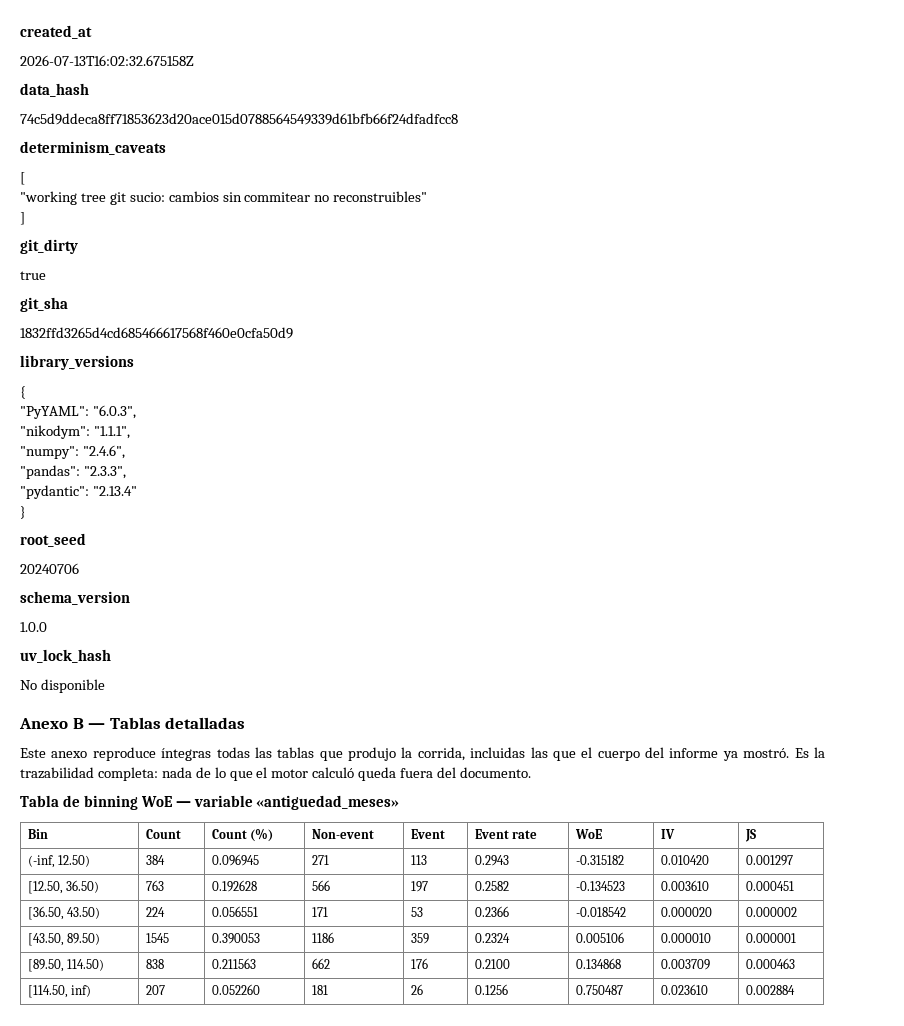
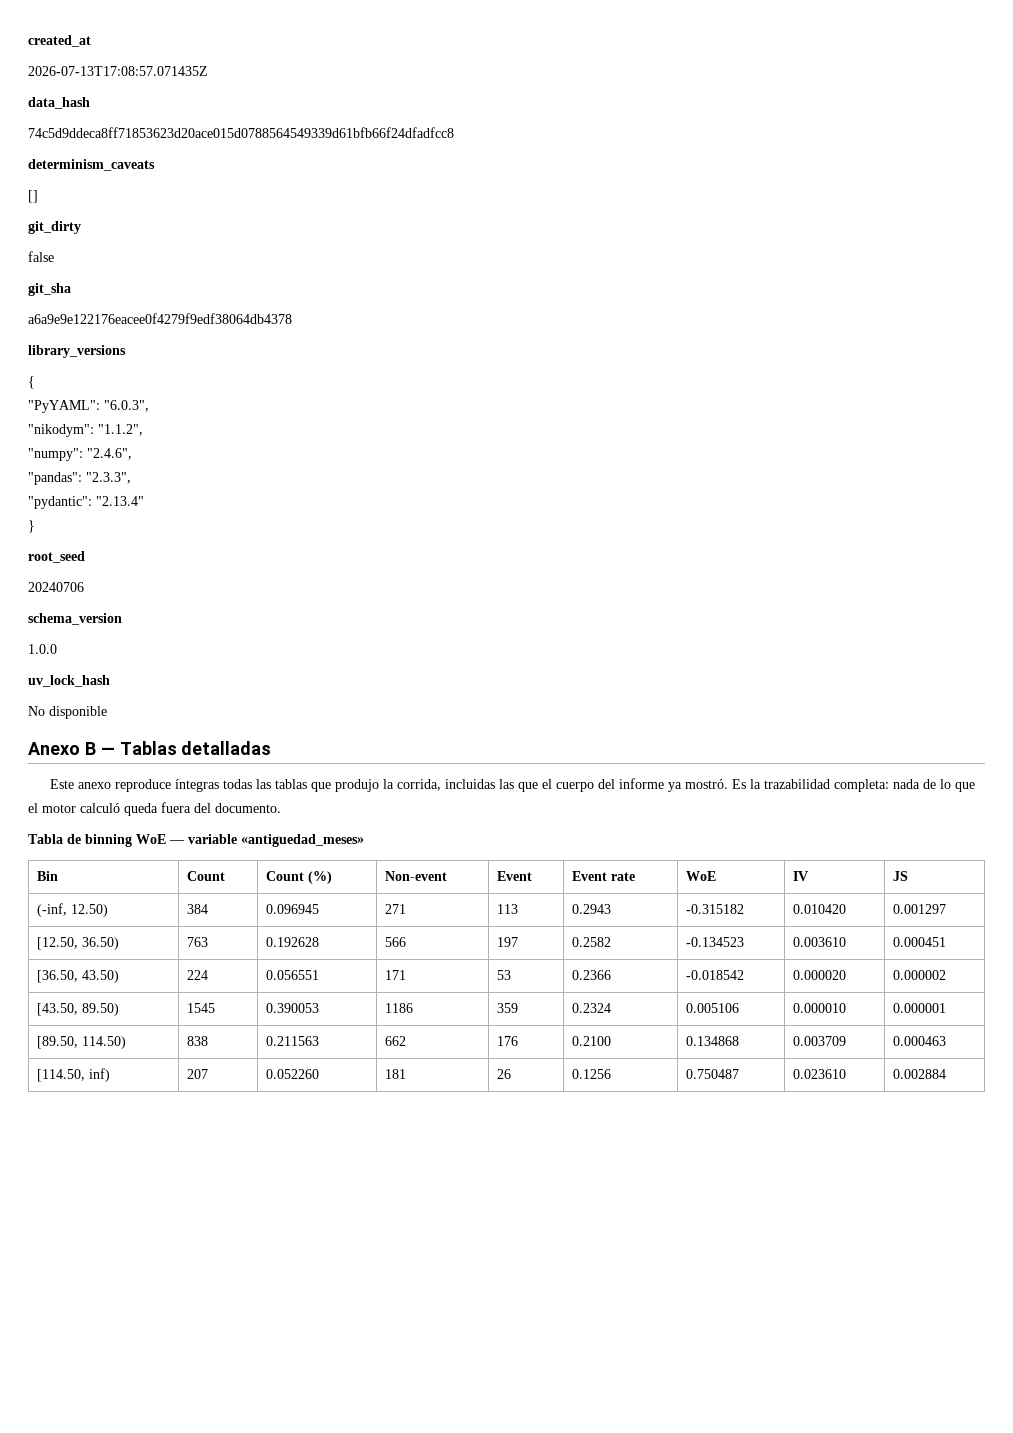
[20,55,194,66] 2026-07-13T16:02:32.675158Z -> [28,66,208,76] 2026-07-13T17:08:57.071435Z
[20,172,25,185] [20,191,428,205] [20,212,25,225] [ // "working tree git sucio: cambios sin commitear no reconstruibles" // ] -> [28,190,38,203] []
[20,271,46,280] true -> [28,251,54,262] false
[20,327,293,339] 1832ffd3265d4cd685466617568f460e0cfa50d9 -> [28,313,292,324] a6a9e9e122176eacee0f4279f9edf38064db4378
[93,426,130,439] "1.1.1", -> [98,424,143,436] "1.1.2",

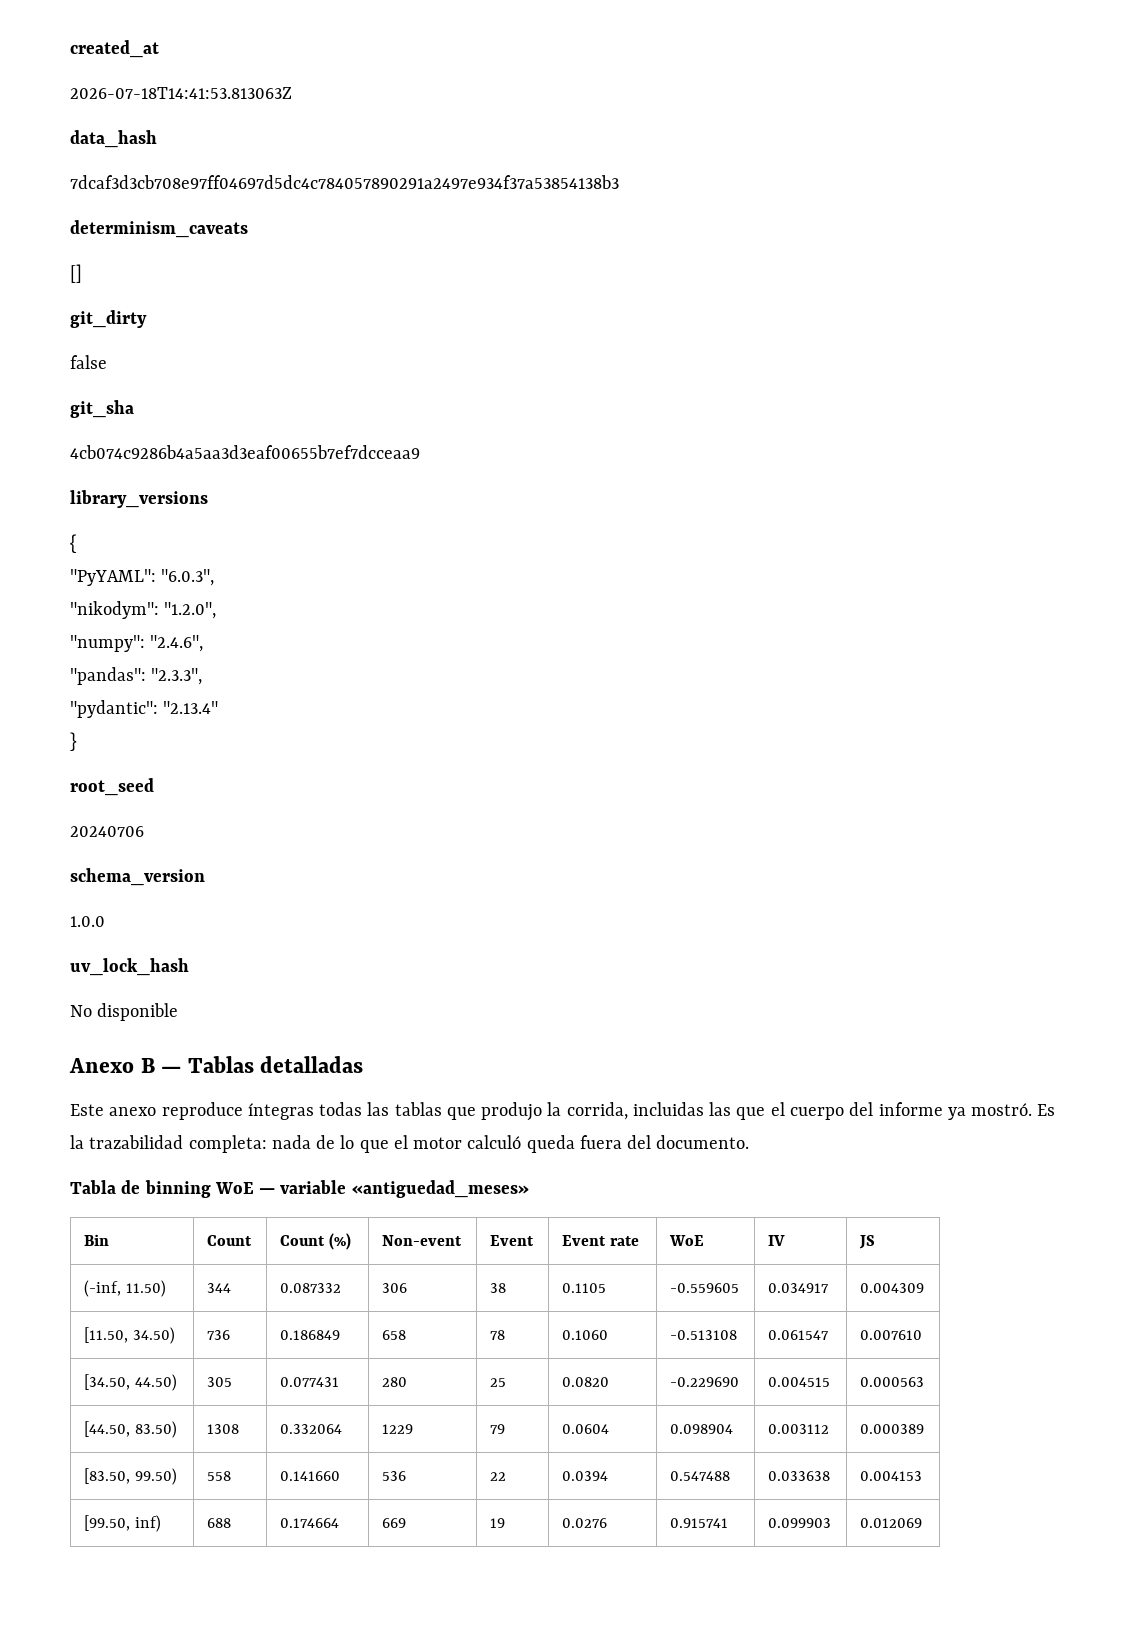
[28,66,208,76] 2026-07-13T17:08:57.071435Z -> [70,87,292,99] 2026-07-18T14:41:53.813063Z
[28,127,454,138] 74c5d9ddeca8ff71853623d20ace015d0788564549339d61bfb66f24dfadfcc8 -> [70,175,619,189] 7dcaf3d3cb708e97ff04697d5dc4c784057890291a2497e934f37a53854138b3
[28,313,292,324] a6a9e9e122176eacee0f4279f9edf38064db4378 -> [70,445,420,459] 4cb074c9286b4a5aa3d3eaf00655b7ef7dcceaa9
[98,424,143,436] "1.1.2", -> [164,602,217,619] "1.2.0",
[71,904,109,917] [187,904,209,914] [266,904,320,914] [385,904,407,914] [497,904,519,914] [572,904,612,914] [686,904,745,914] [793,904,847,914] [893,904,947,914] [37,937,120,950] [187,937,209,947] [266,937,320,947] [385,937,407,947] [497,937,519,947] [572,937,612,947] [686,937,745,947] [793,937,847,947] [893,937,947,947] [37,970,120,983] [187,970,209,980] [266,970,320,980] [385,970,407,980] [497,970,512,980] [572,970,612,980] [686,970,745,980] [793,970,847,980] [893,970,947,980] [37,1003,120,1016] [187,1003,216,1013] [266,1003,320,1013] [385,1003,414,1013] [497,1003,519,1013] [572,1003,612,1013] [686,1003,740,1013] [793,1003,847,1013] [893,1003,947,1013] [37,1036,127,1049] [187,1036,209,1046] [266,1036,320,1046] [385,1036,407,1046] [497,1036,519,1046] [572,1036,612,1046] [686,1036,740,1046] [793,1036,847,1046] [893,1036,947,1046] [37,1068,111,1082] [187,1069,209,1079] [266,1069,320,1079] [385,1069,407,1079] [497,1069,512,1079] [572,1069,612,1079] [686,1069,740,1079] [793,1069,847,1079] [893,1069,947,1079] 12.50) | 384 | 0.096945 | 271 | 113 | 0.2943 | -0.315182 | 0.010420 | 0.001297 // [12.50, 36.50) | 763 | 0.192628 | 566 | 197 | 0.2582 | -0.134523 | 0.003610 | 0.000451 // [36.50, 43.50) | 224 | 0.056551 | 171 | 53 | 0.2366 | -0.018542 | 0.000020 | 0.000002 // [43.50, 89.50) | 1545 | 0.390053 | 1186 | 359 | 0.2324 | 0.005106 | 0.000010 | 0.000001 // [89.50, 114.50) | 838 | 0.211563 | 662 | 176 | 0.2100 | 0.134868 | 0.003709 | 0.000463 // [114.50, inf) | 207 | 0.052260 | 181 | 26 | 0.1256 | 0.750487 | 0.023610 | 0.002884 -> [125,1280,166,1297] [207,1283,232,1293] [280,1283,342,1293] [382,1283,408,1293] [490,1283,507,1293] [562,1283,607,1293] [670,1283,740,1293] [768,1283,830,1293] [860,1283,925,1293] [84,1327,175,1344] [207,1330,231,1340] [280,1330,341,1340] [382,1330,407,1340] [490,1330,506,1340] [562,1330,609,1340] [670,1330,738,1340] [768,1330,830,1340] [860,1330,923,1340] [84,1374,177,1391] [207,1377,233,1387] [280,1377,340,1387] [382,1377,408,1387] [490,1378,507,1387] [562,1377,610,1387] [670,1377,740,1387] [768,1377,831,1387] [860,1377,925,1387] [84,1421,177,1438] [207,1424,240,1434] [280,1424,343,1434] [382,1424,414,1434] [490,1424,506,1434] [562,1424,610,1434] [670,1424,734,1434] [768,1424,830,1434] [860,1424,925,1434] [84,1468,177,1485] [207,1471,232,1481] [280,1471,341,1481] [382,1471,407,1481] [490,1472,507,1481] [562,1471,609,1481] [670,1471,731,1481] [768,1471,831,1481] [860,1471,923,1481] [84,1515,161,1532] [207,1518,232,1528] [280,1518,340,1528] [382,1518,407,1528] [490,1518,506,1528] [562,1518,608,1528] [670,1518,729,1528] [768,1518,832,1528] [860,1518,923,1528] 11.50) | 344 | 0.087332 | 306 | 38 | 0.1105 | -0.559605 | 0.034917 | 0.004309 // [11.50, 34.50) | 736 | 0.186849 | 658 | 78 | 0.1060 | -0.513108 | 0.061547 | 0.007610 // [34.50, 44.50) | 305 | 0.077431 | 280 | 25 | 0.0820 | -0.229690 | 0.004515 | 0.000563 // [44.50, 83.50) | 1308 | 0.332064 | 1229 | 79 | 0.0604 | 0.098904 | 0.003112 | 0.000389 // [83.50, 99.50) | 558 | 0.141660 | 536 | 22 | 0.0394 | 0.547488 | 0.033638 | 0.004153 // [99.50, inf) | 688 | 0.174664 | 669 | 19 | 0.0276 | 0.915741 | 0.099903 | 0.012069

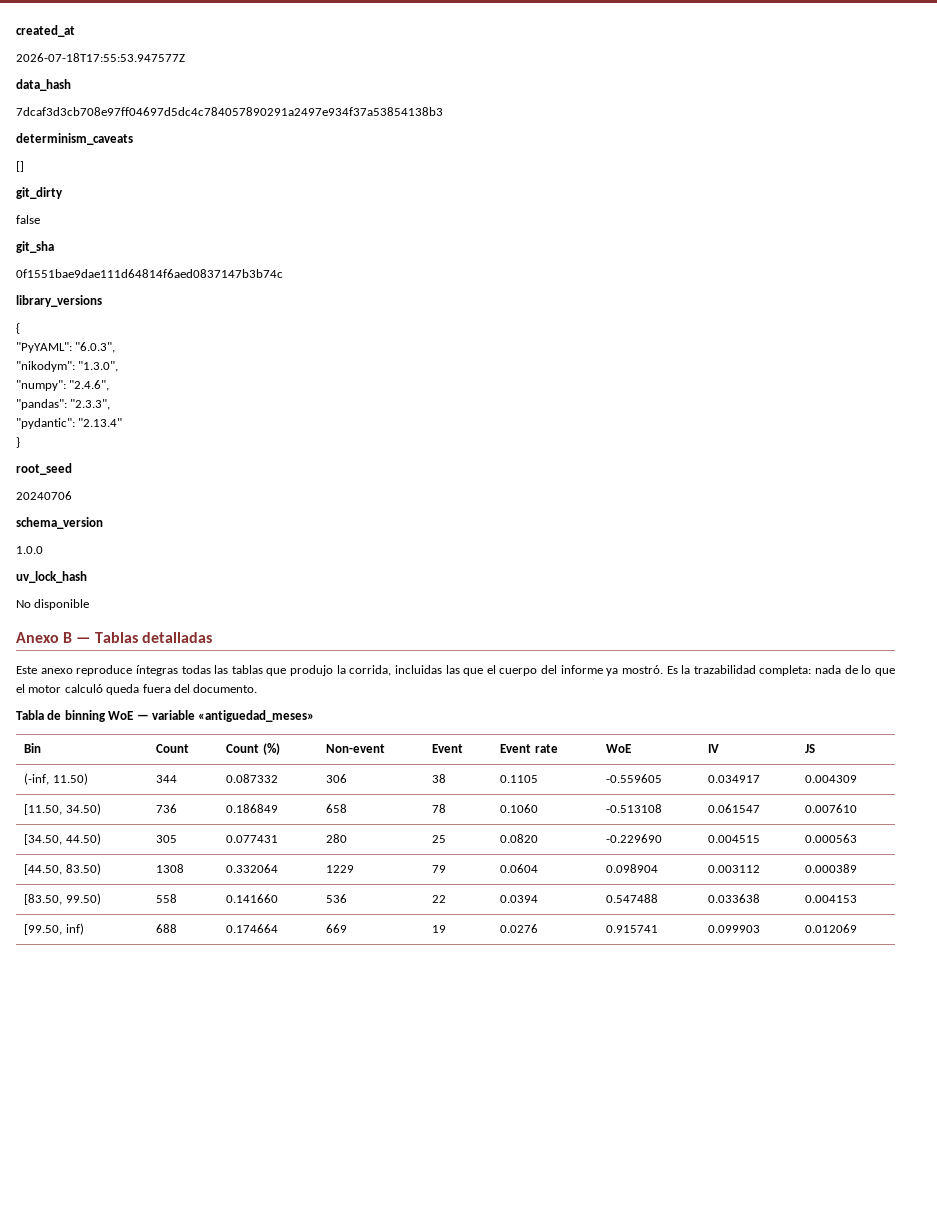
[70,87,292,99] 2026-07-18T14:41:53.813063Z -> [16,53,185,62] 2026-07-18T17:55:53.947577Z
[70,445,420,459] 4cb074c9286b4a5aa3d3eaf00655b7ef7dcceaa9 -> [16,269,283,278] 0f1551bae9dae111d64814f6aed0837147b3b74c
[164,602,217,619] "1.2.0", -> [78,361,119,372] "1.3.0",

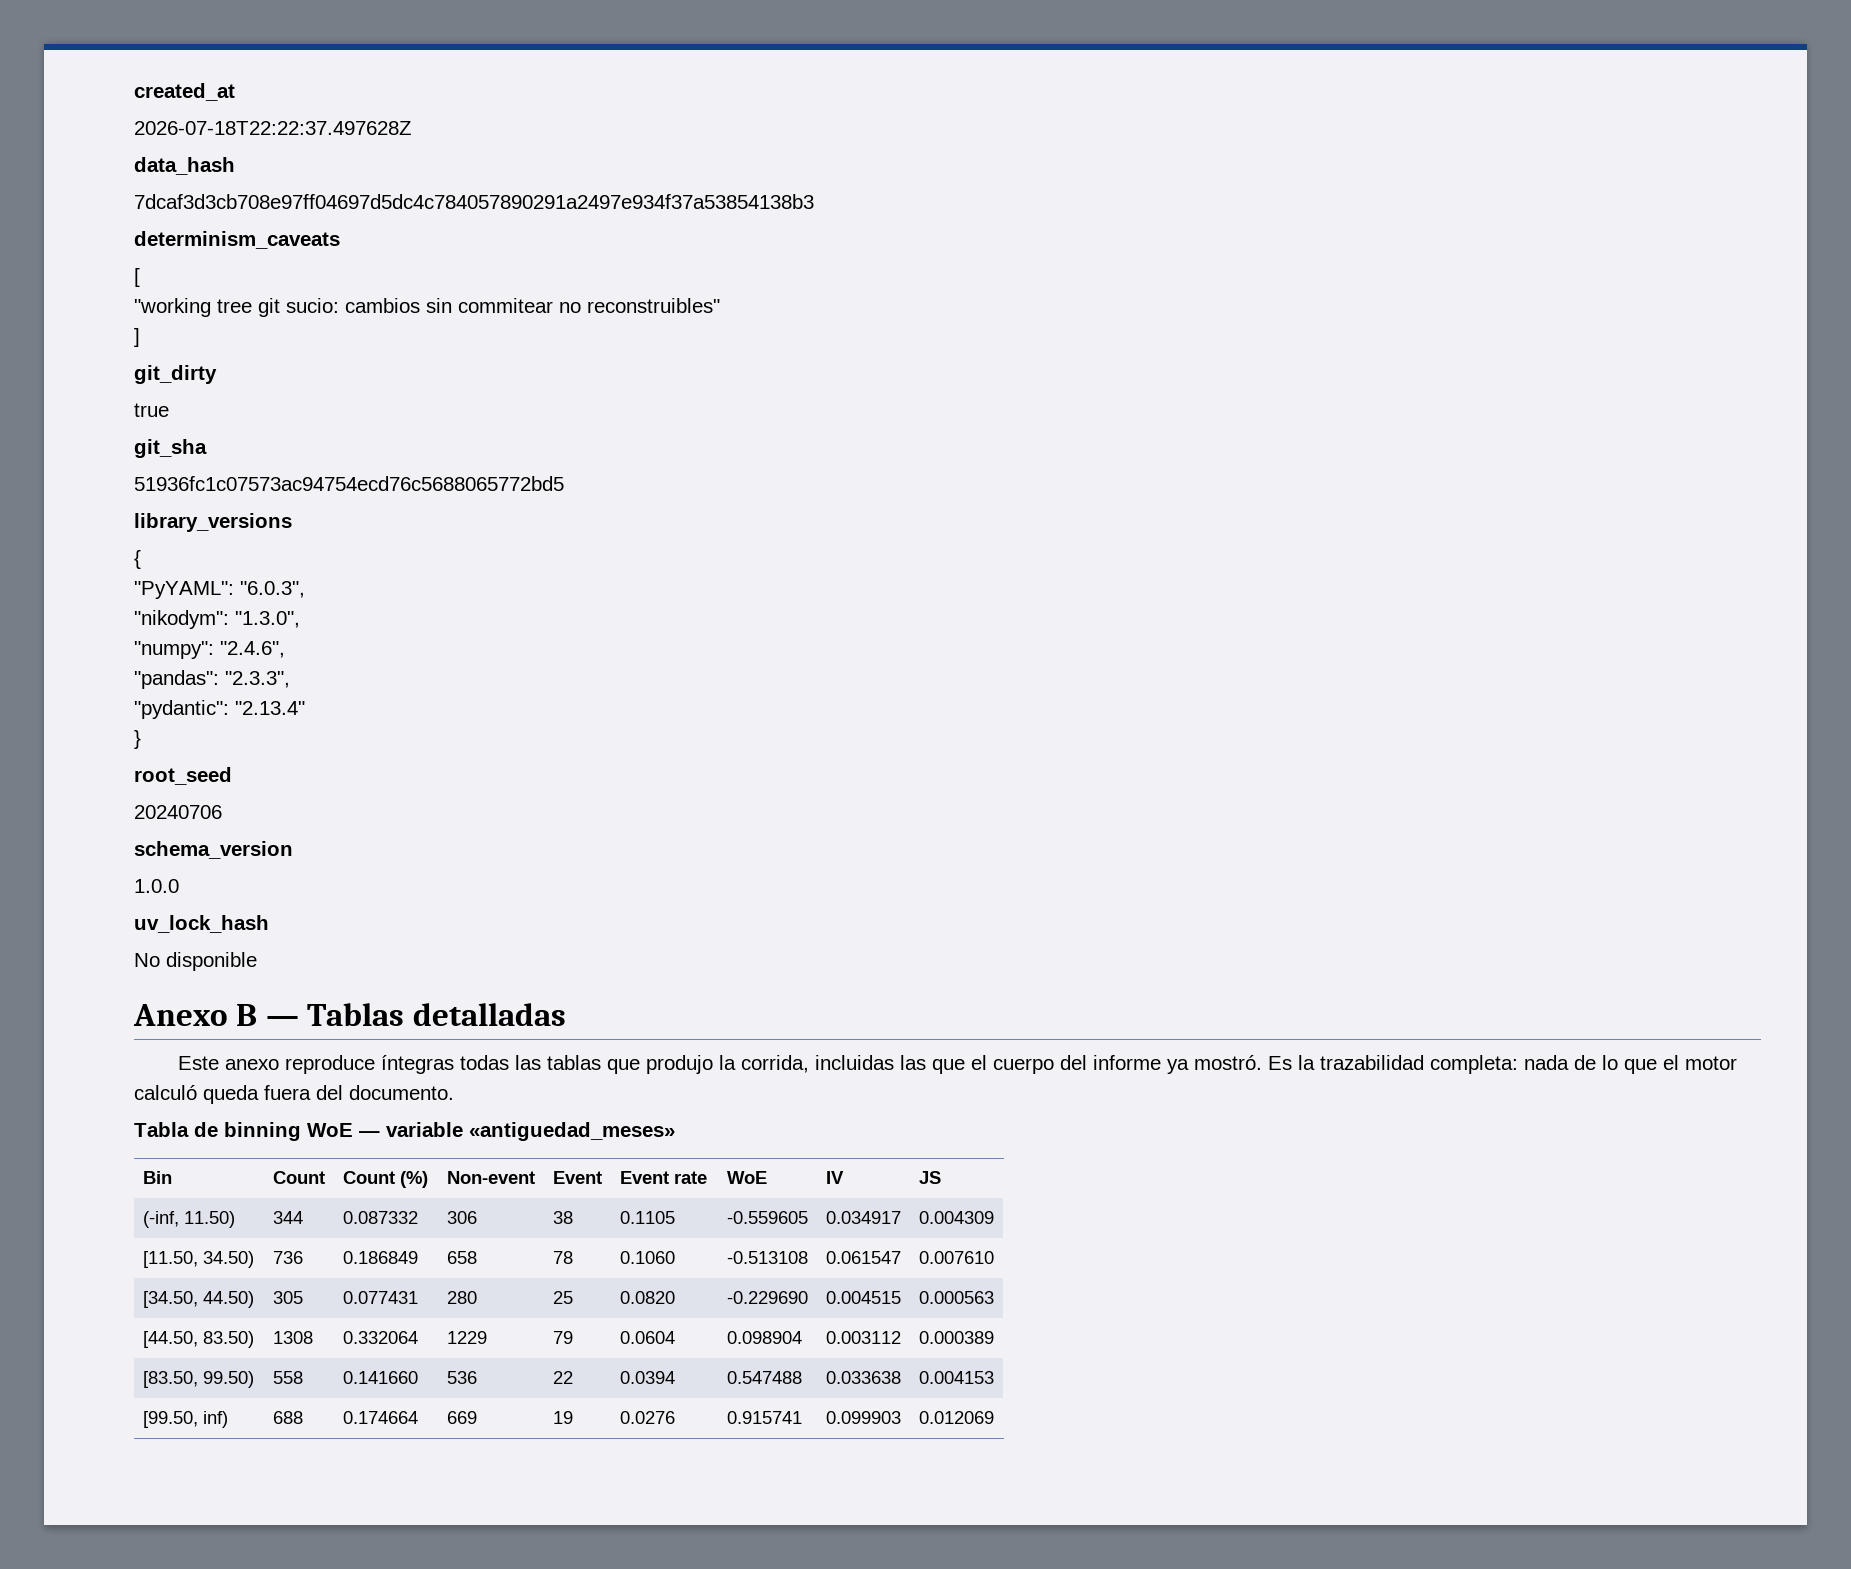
[16,53,185,62] 2026-07-18T17:55:53.947577Z -> [134,121,412,135] 2026-07-18T22:22:37.497628Z
[16,161,24,172] [] -> [134,268,140,287] [134,298,720,317] [134,328,140,347] [ // "working tree git sucio: cambios sin commitear no reconstruibles" // ]
[16,215,40,224] false -> [134,403,169,417] true
[16,269,283,278] 0f1551bae9dae111d64814f6aed0837147b3b74c -> [134,476,564,491] 51936fc1c07573ac94754ecd76c5688065772bd5

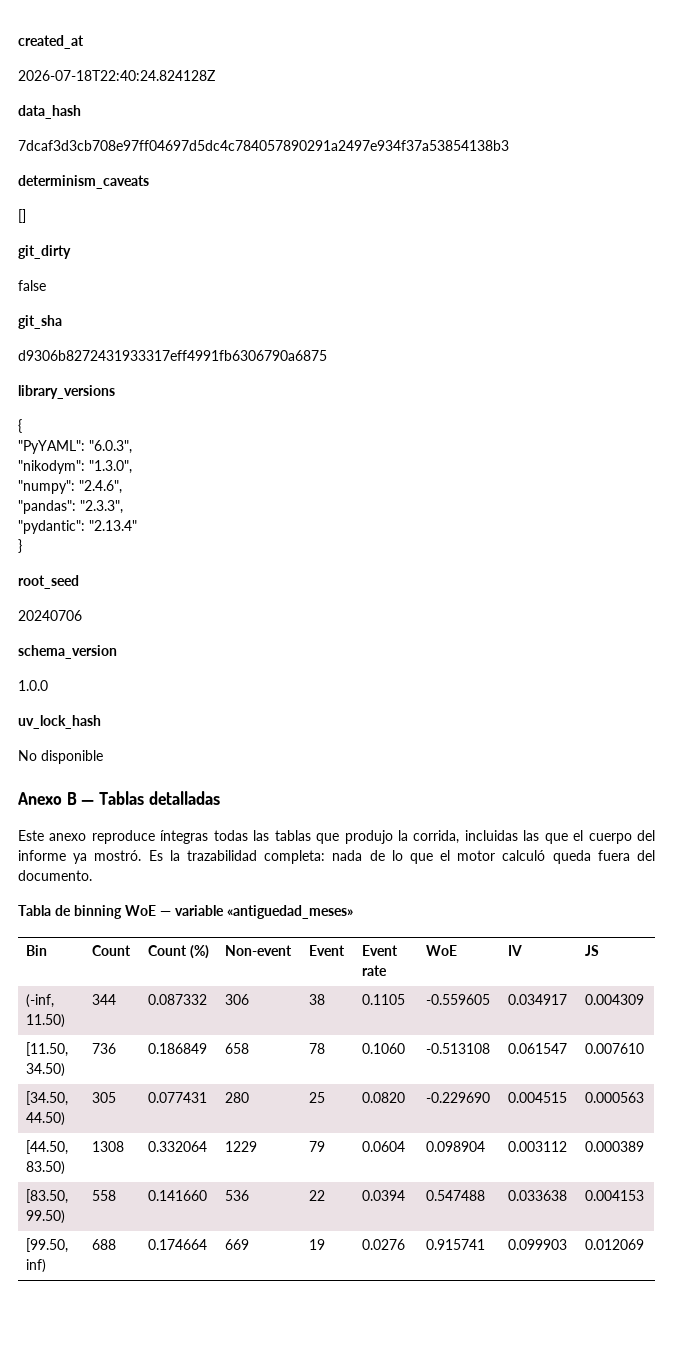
[134,121,412,135] 2026-07-18T22:22:37.497628Z -> [18,70,215,81] 2026-07-18T22:40:24.824128Z
[134,268,140,287] [134,298,720,317] [134,328,140,347] [ // "working tree git sucio: cambios sin commitear no reconstruibles" // ] -> [18,209,26,223] []
[134,403,169,417] true -> [18,280,46,291] false
[134,476,564,491] 51936fc1c07573ac94754ecd76c5688065772bd5 -> [18,350,327,361] d9306b8272431933317eff4991fb6306790a6875

